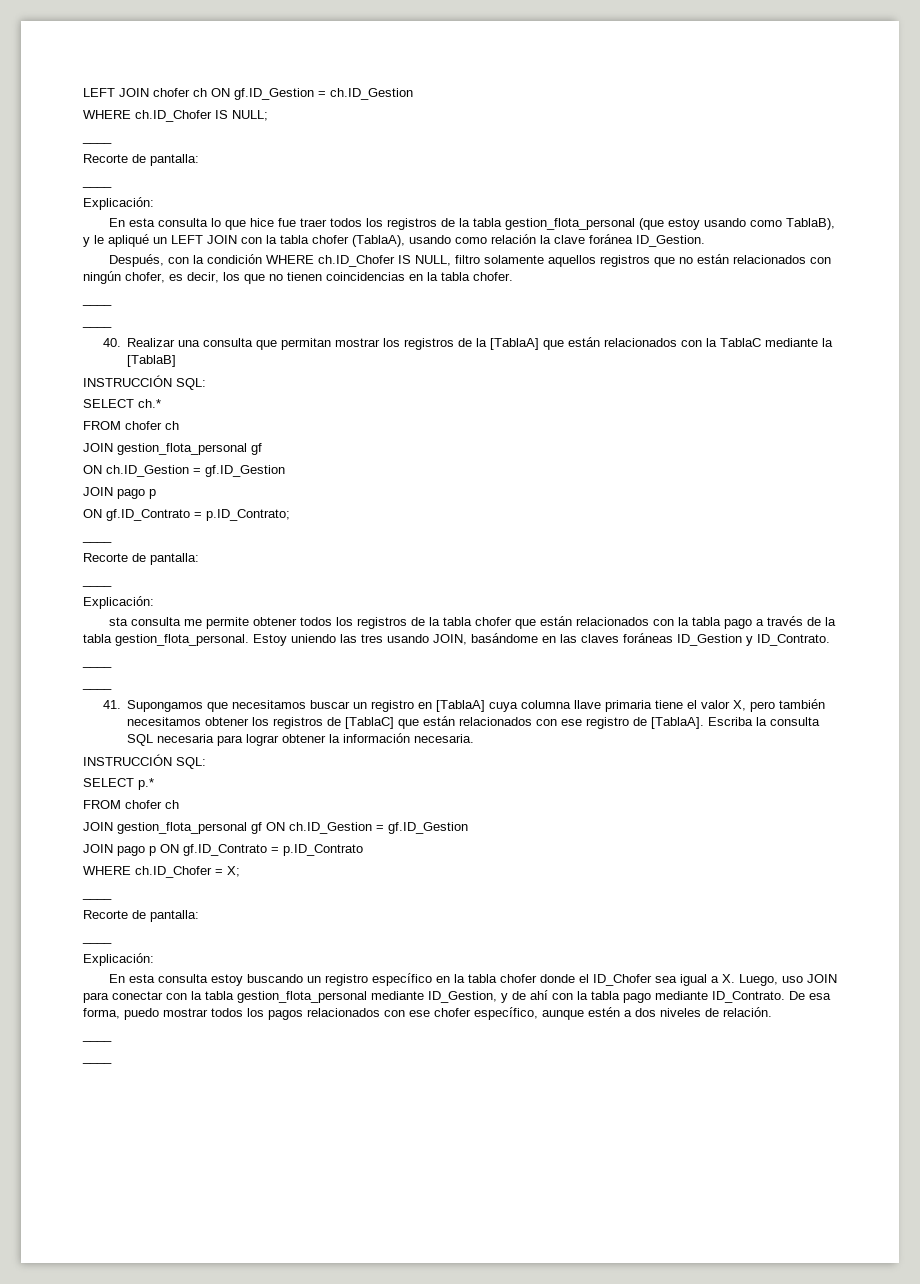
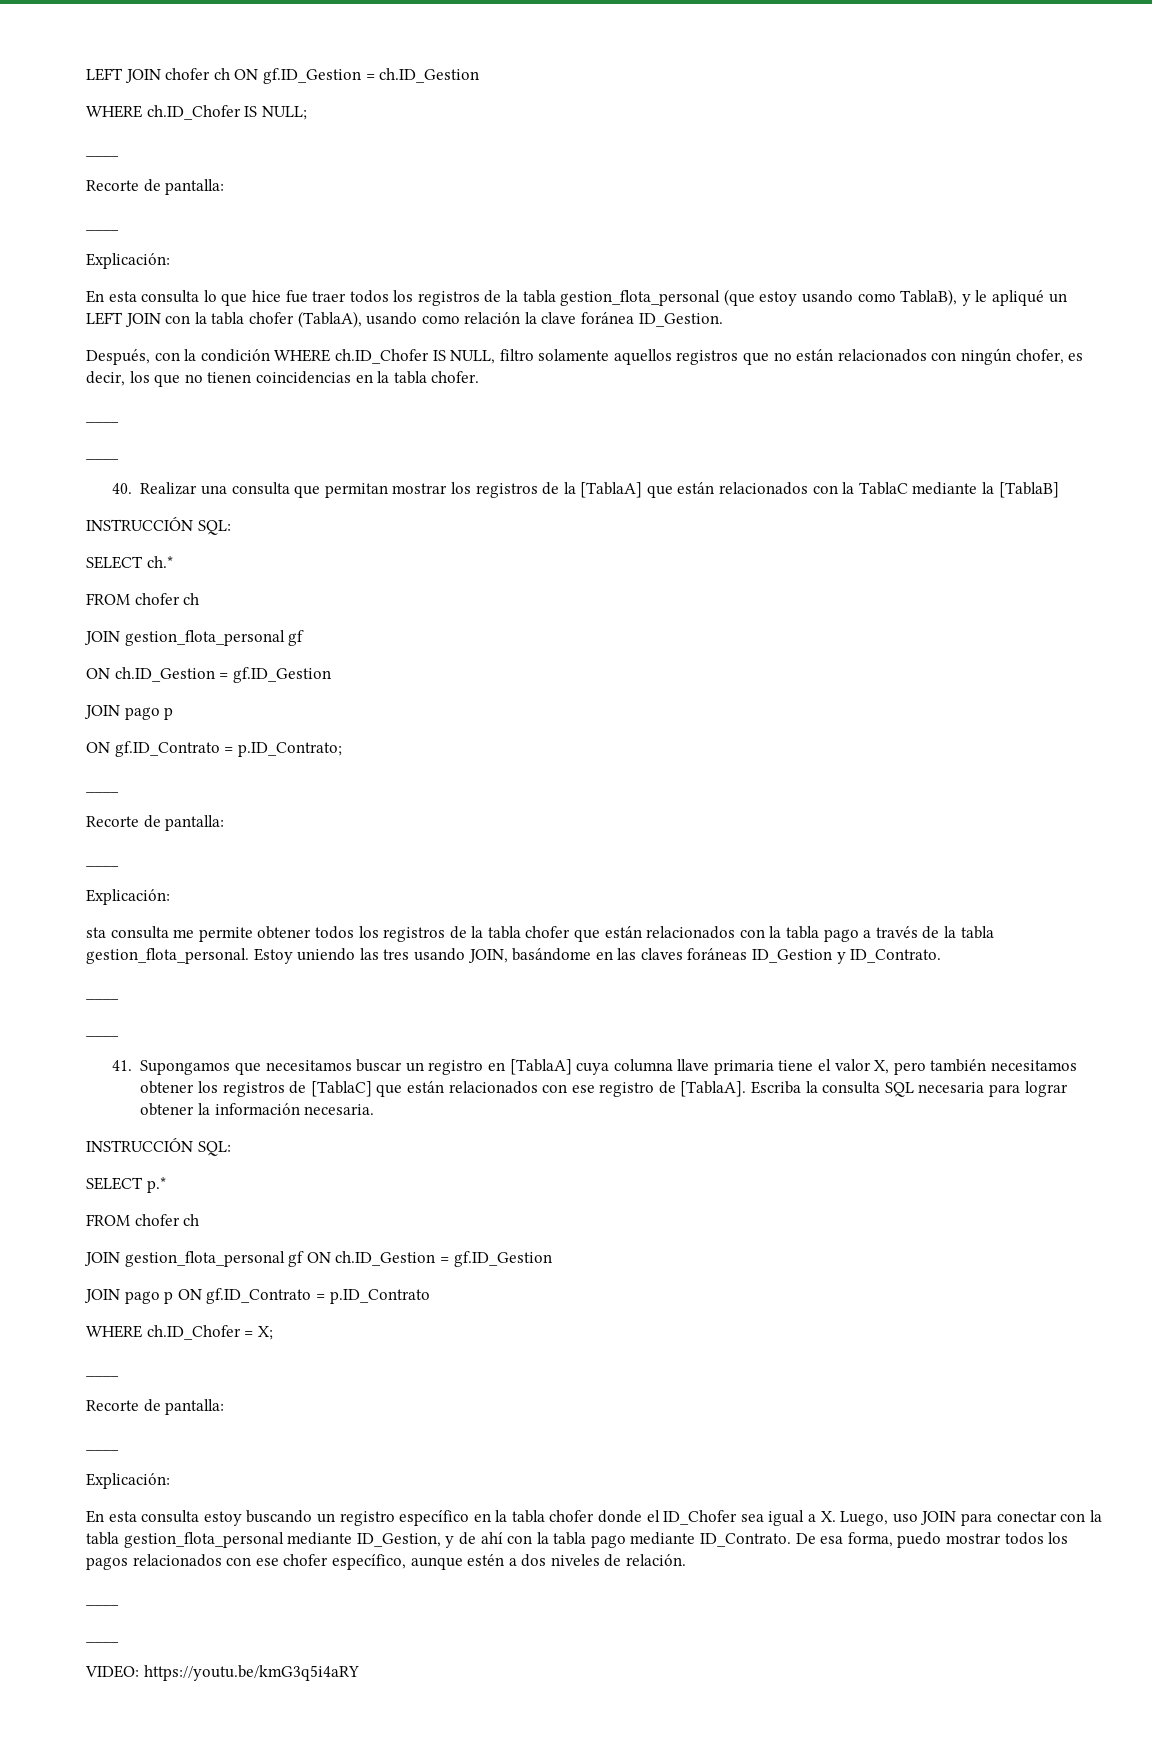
(112, 1062) none -> [85,1665,359,1681] // VIDEO: https://youtu.be/kmG3q5i4aRY

